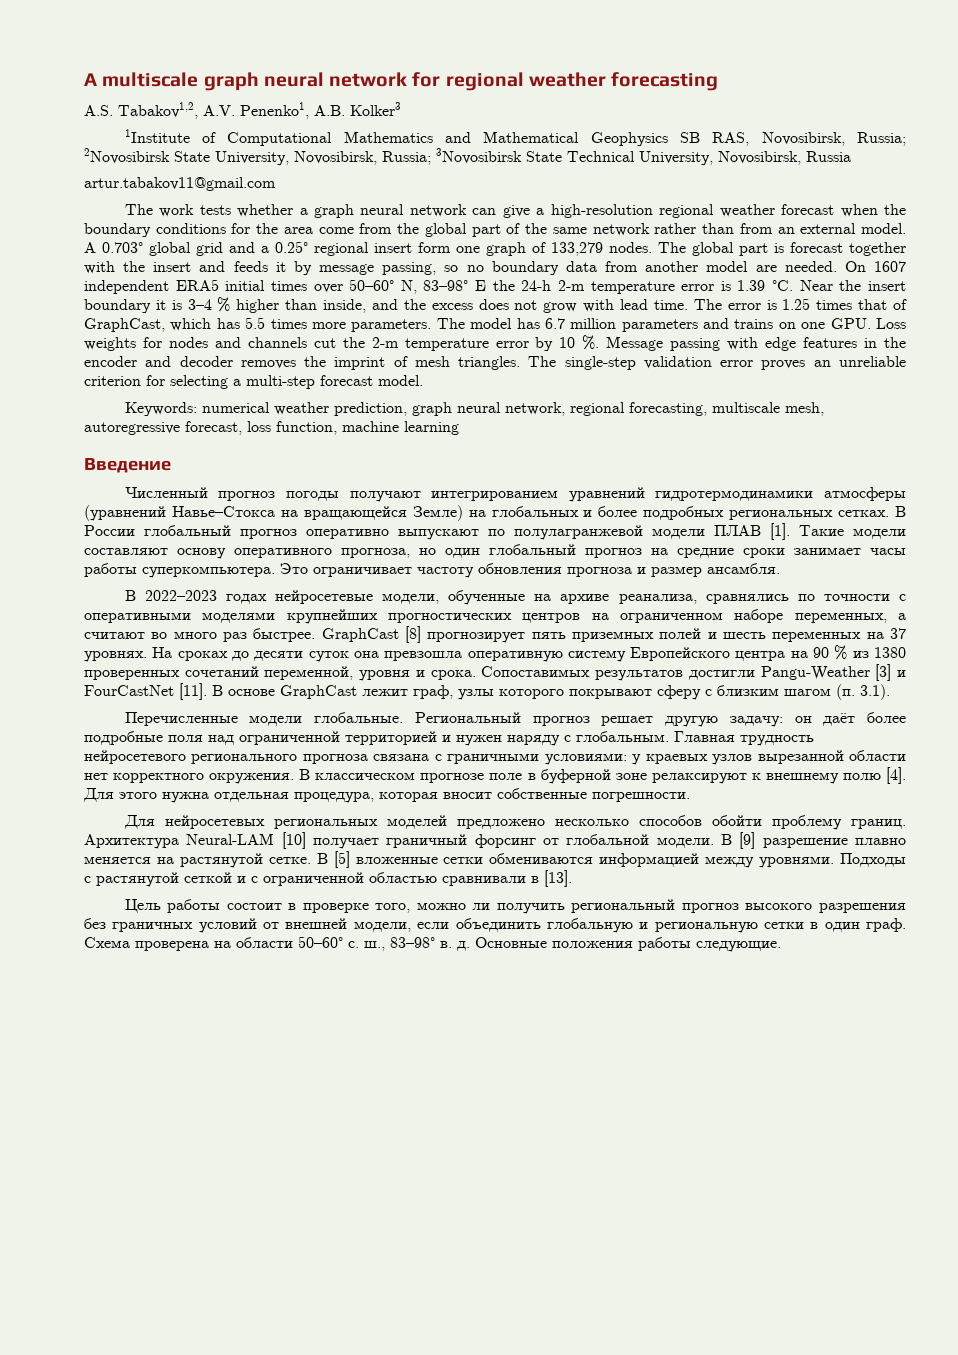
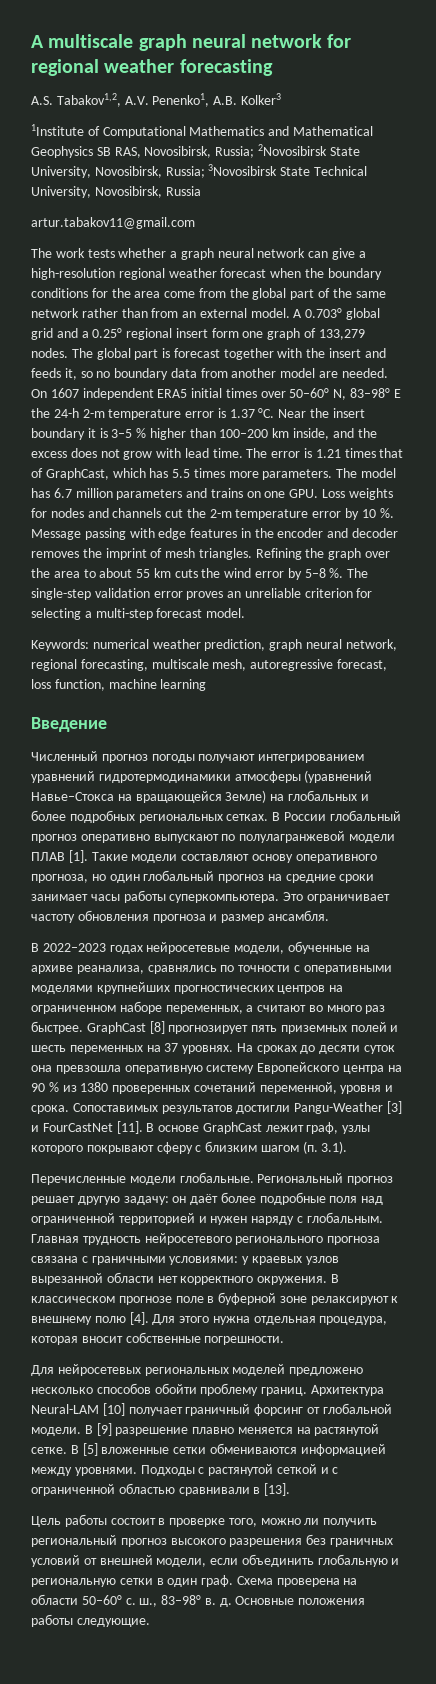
[275,261,437,275] it by message passing, -> [64,368,77,380] it,
[737,280,766,291] 1.39 -> [229,409,255,418] 1.37
[187,299,212,310] 3–4 -> [111,429,133,438] 3–5
(318, 304) none -> [219,428,290,438] 100–200 km
[782,298,811,310] 1.25 -> [315,449,341,458] 1.21
(521, 363) none -> [255,548,391,560] [31,568,344,580] Refining the graph over the area to about 55 km cuts the wind error by 5–8 %.

